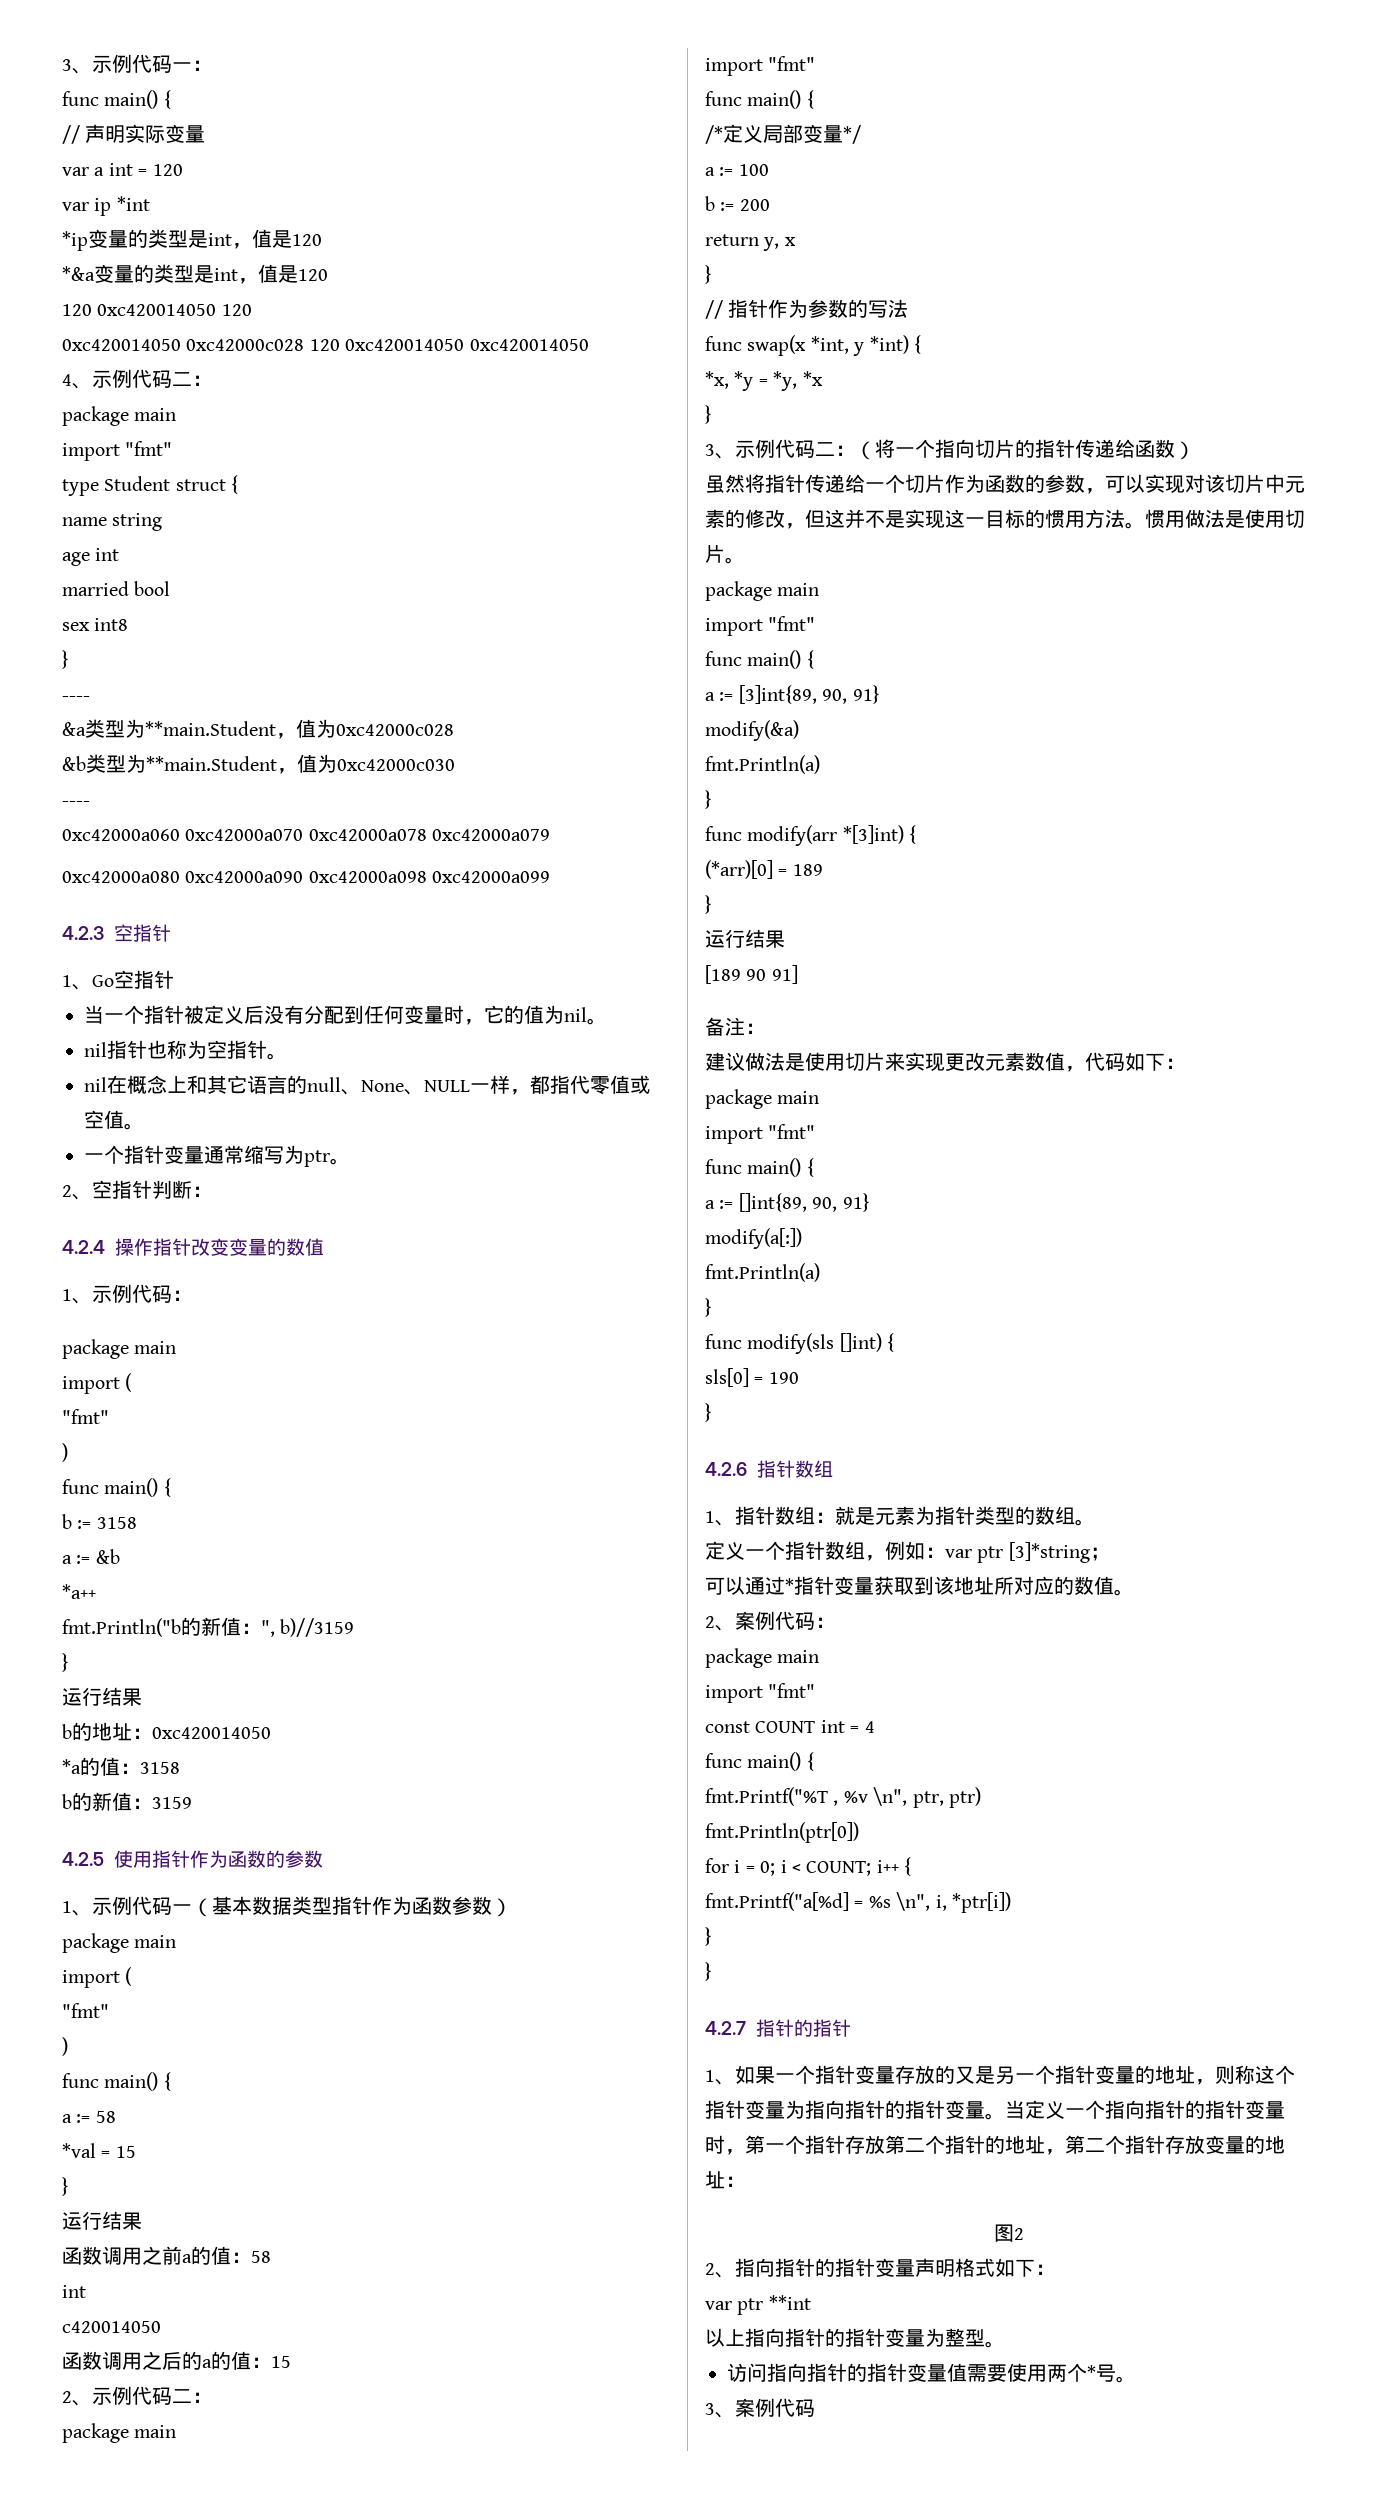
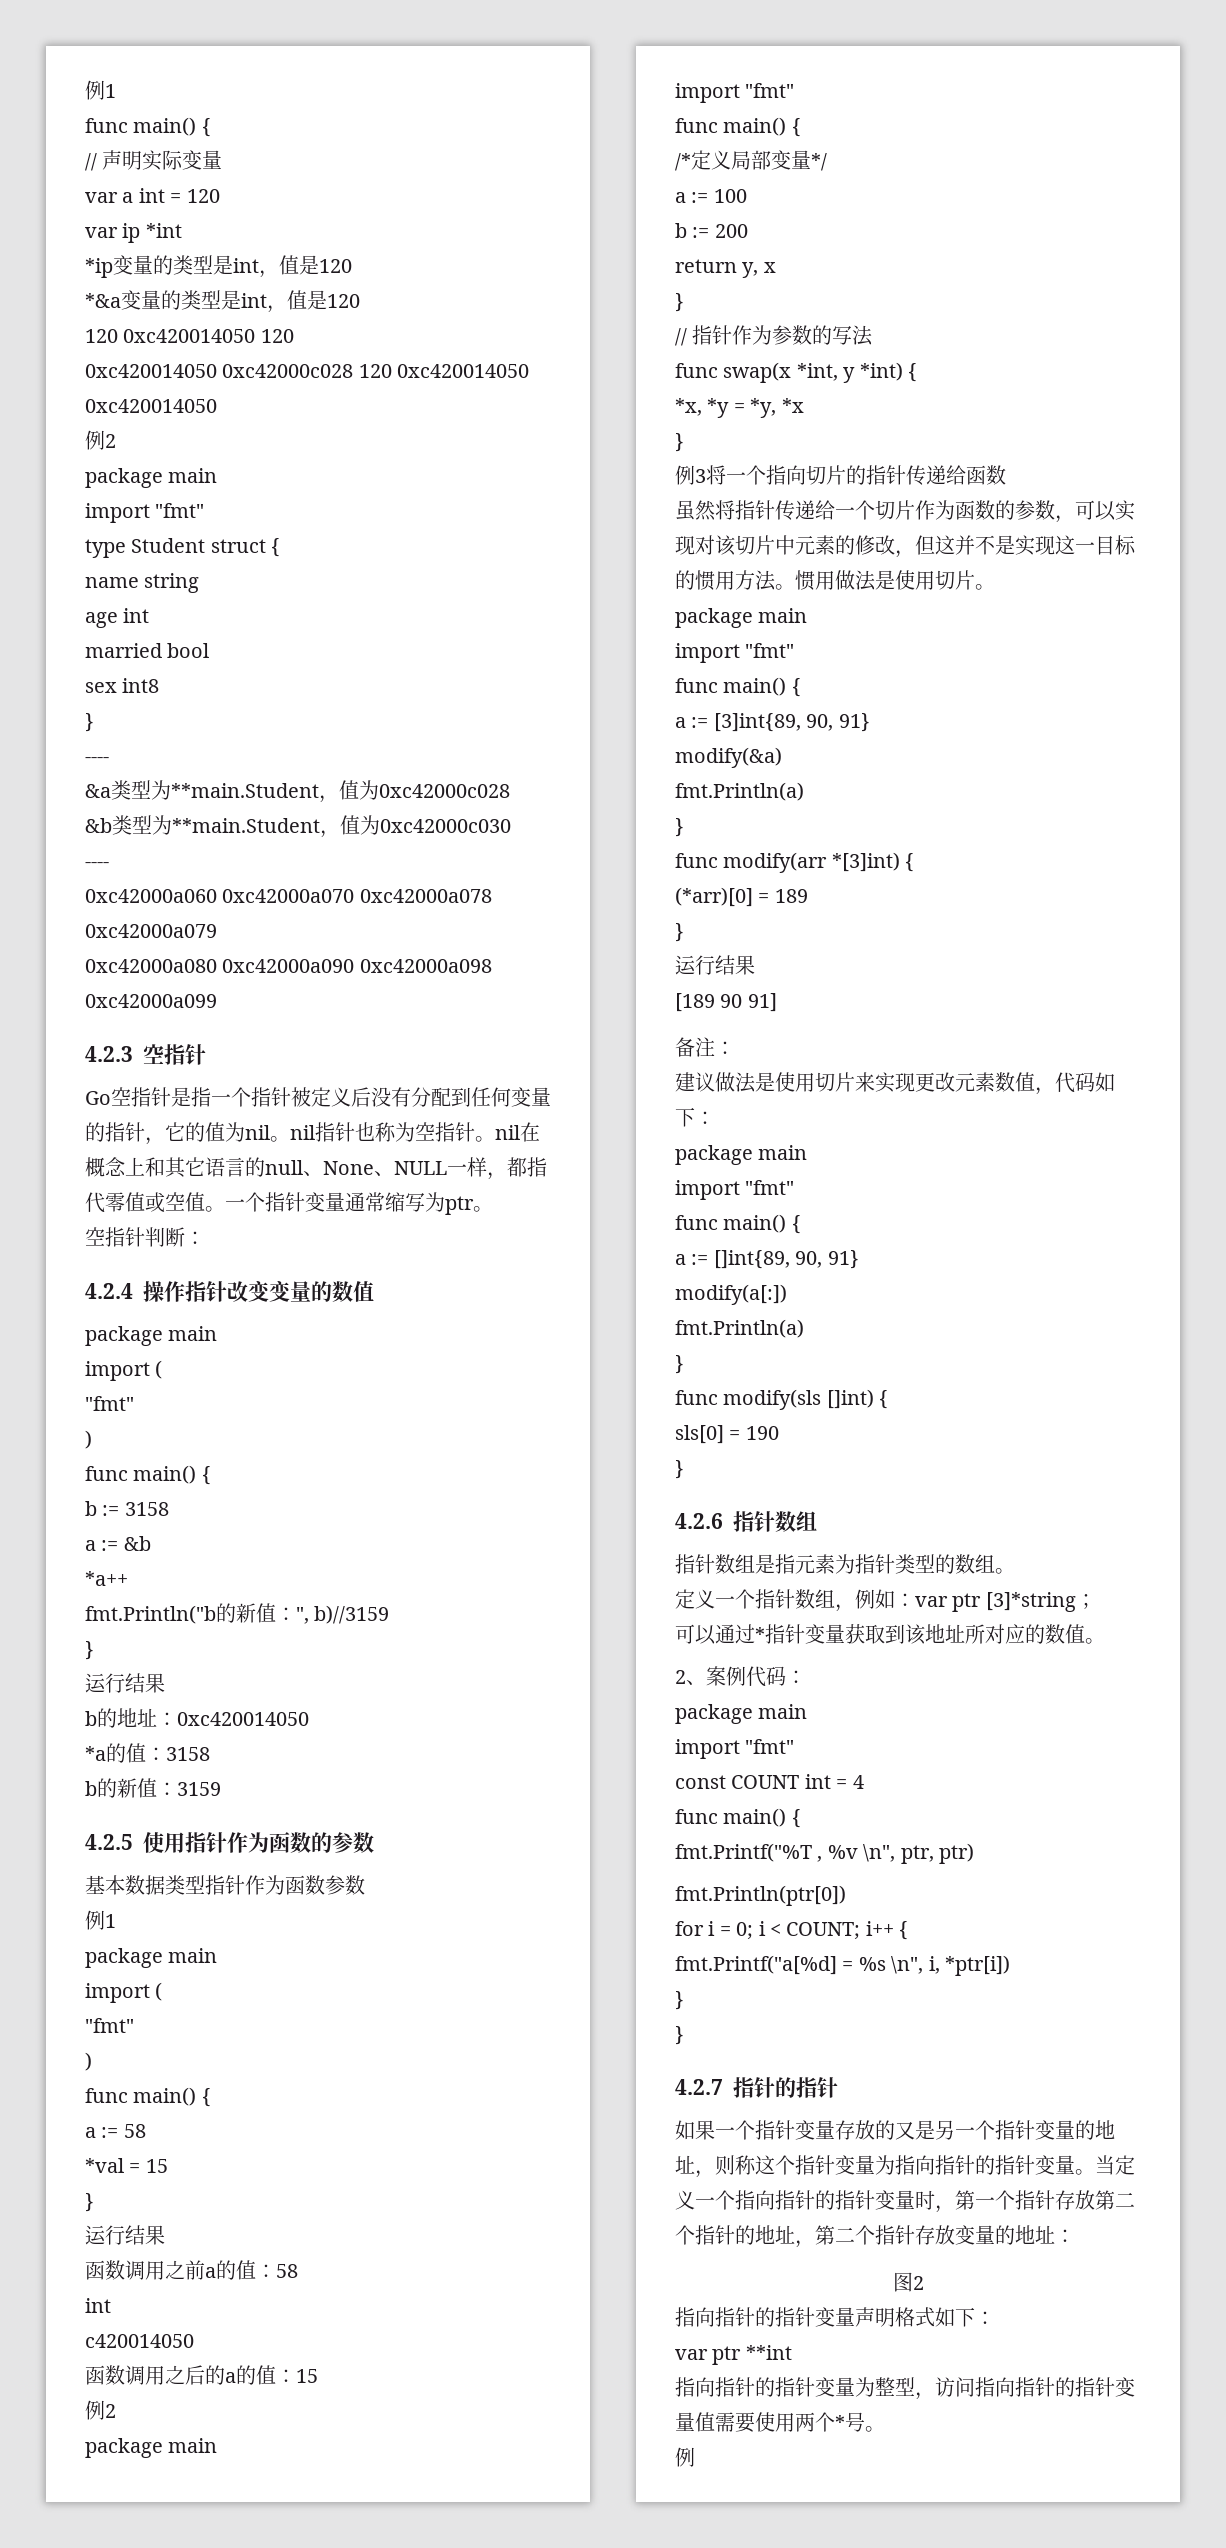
[62,54,212,74] 3、示例代码一： -> [85,80,116,100] 例1
[62,369,212,389] 4、示例代码二： -> [85,430,116,450] 例2
[62,975,92,990] 1、 -> (206, 1054) none
[84,1005,104,1024] // 当 -> [171,1087,211,1107] 是指
[444,1005,464,1024] 时 -> [85,1122,145,1142] 的指针
(607, 1021) // -> (290, 1139) none
(287, 1056) // -> (495, 1139) none
(144, 1126) // -> (225, 1209) none
[62,1185,92,1200] 2、 -> (493, 1209) none
[62,1284,192,1304] // 1、示例代码： -> (374, 1291) none
[62,1896,212,1917] 1、示例代码一（ -> (374, 1842) none
[492,1898,512,1917] ） -> [85,1910,116,1930] // 例1
[62,2386,212,2406] 2、示例代码二： -> [85,2400,116,2420] 例2
[705,439,875,460] 3、示例代码二：（ -> [675,465,706,485] 例3
[1175,441,1195,460] ） -> (1006, 475) none
[705,1506,875,1526] 1、指针数组：就是 -> [675,1554,795,1574] 指针数组是指
[705,2070,735,2085] 1、 -> (838, 2087) none
[705,2263,735,2278] 2、 -> (924, 2283) none
[705,2328,745,2347] 以上 -> (792, 2352) none
[985,2341,1005,2348] 。 // -> [915,2392,935,2400] ，
[705,2398,815,2418] 3、案例代码 -> [675,2447,695,2467] 例

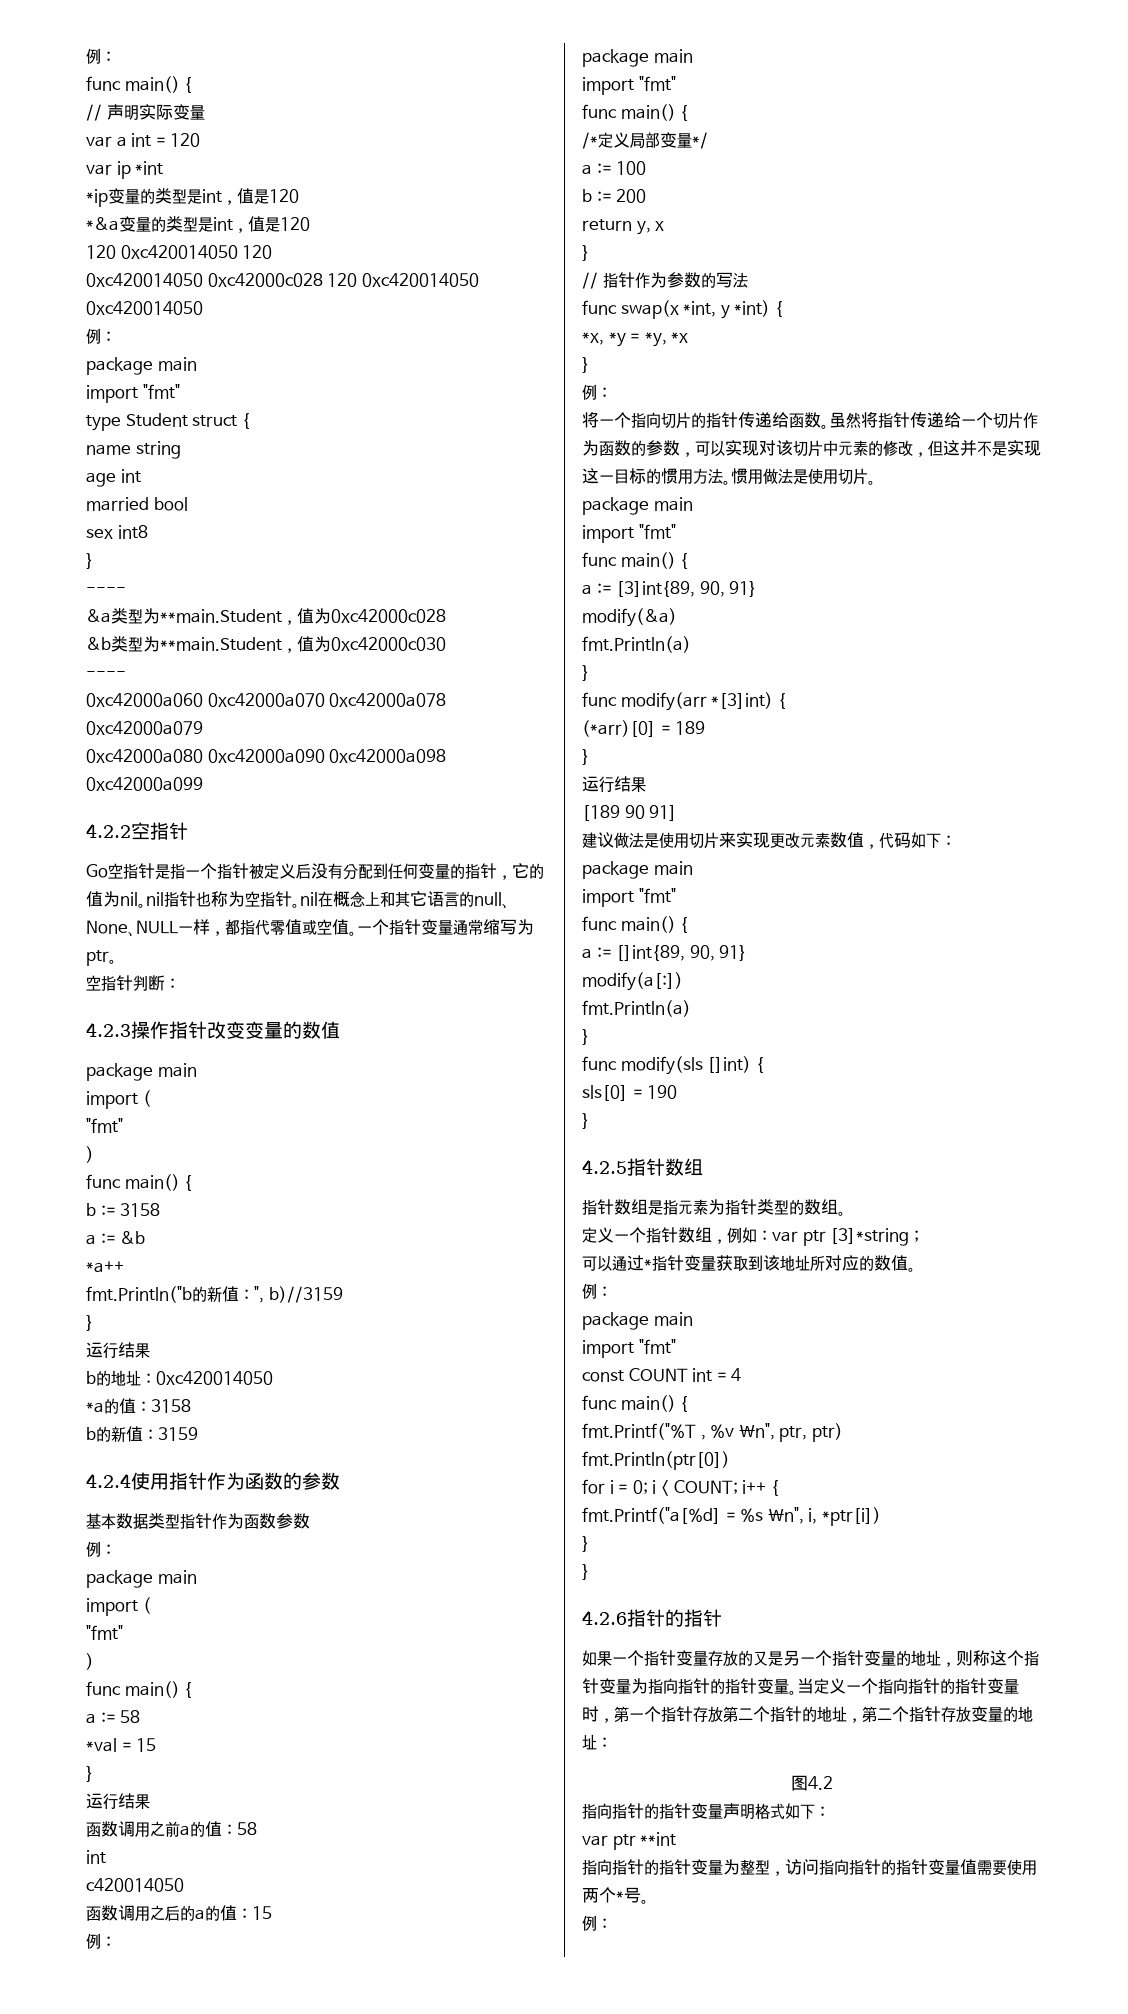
[85,80,116,100] 例1 -> [86,48,116,64] 例：
[105,434,116,448] 2 -> [101,331,116,342] ：
[85,1046,133,1062] 4.2.3 -> [86,823,131,838] 4.2.2
[85,1283,133,1299] 4.2.4 -> [86,1022,131,1037] 4.2.3
[85,1834,133,1850] 4.2.5 -> [86,1473,131,1488] 4.2.4
[105,1914,116,1928] 1 -> [101,1544,116,1555] ：
[105,2404,116,2418] 2 -> [101,1936,116,1947] ：
[695,469,706,483] 3 -> [597,387,612,398] ： //
(1006, 475) // -> [821,424,829,429] 。
[675,1037,735,1057] // 备注： -> (678, 813) none
[675,1513,723,1529] 4.2.6 -> [582,1159,627,1174] 4.2.5
[675,1666,786,1687] 2、案例代码 -> [582,1283,597,1299] 例
[675,2079,723,2095] 4.2.7 -> [582,1610,627,1625] 4.2.6
[912,2276,924,2290] 2 -> [808,1776,833,1790] 4.2
(695, 2457) none -> [597,1918,612,1929] ：

